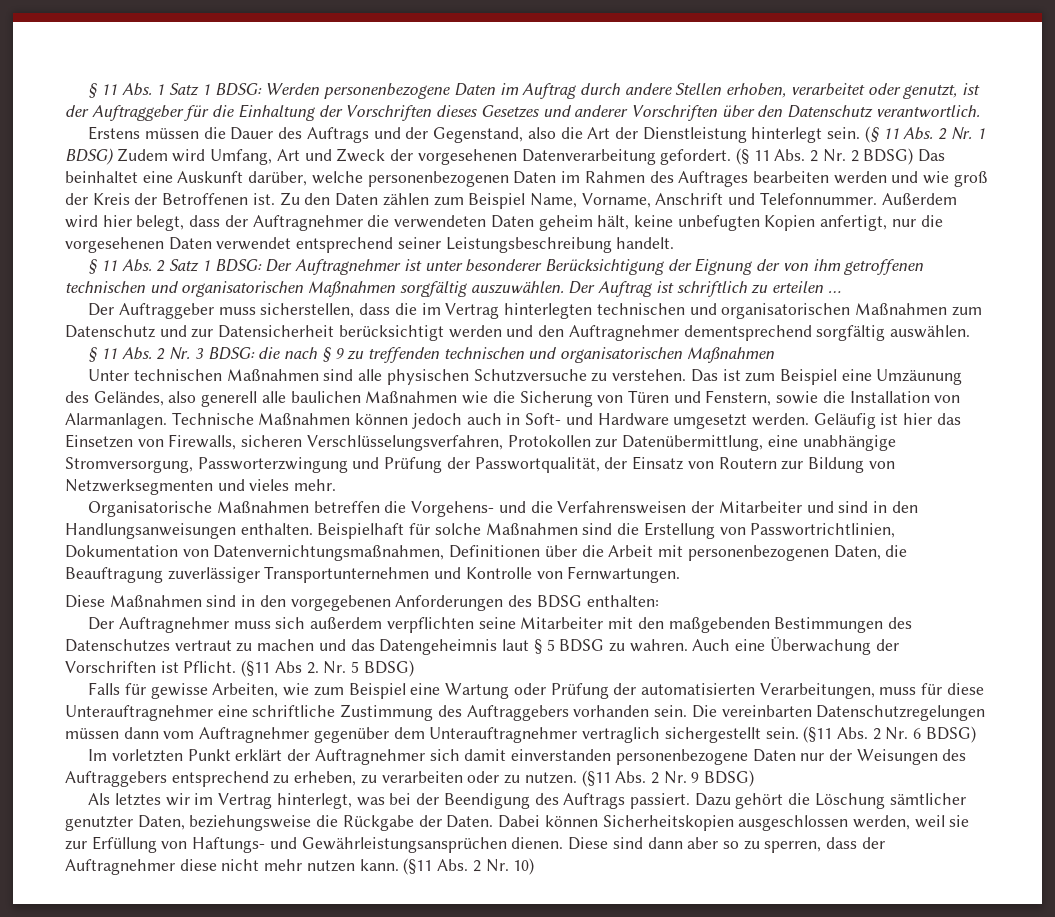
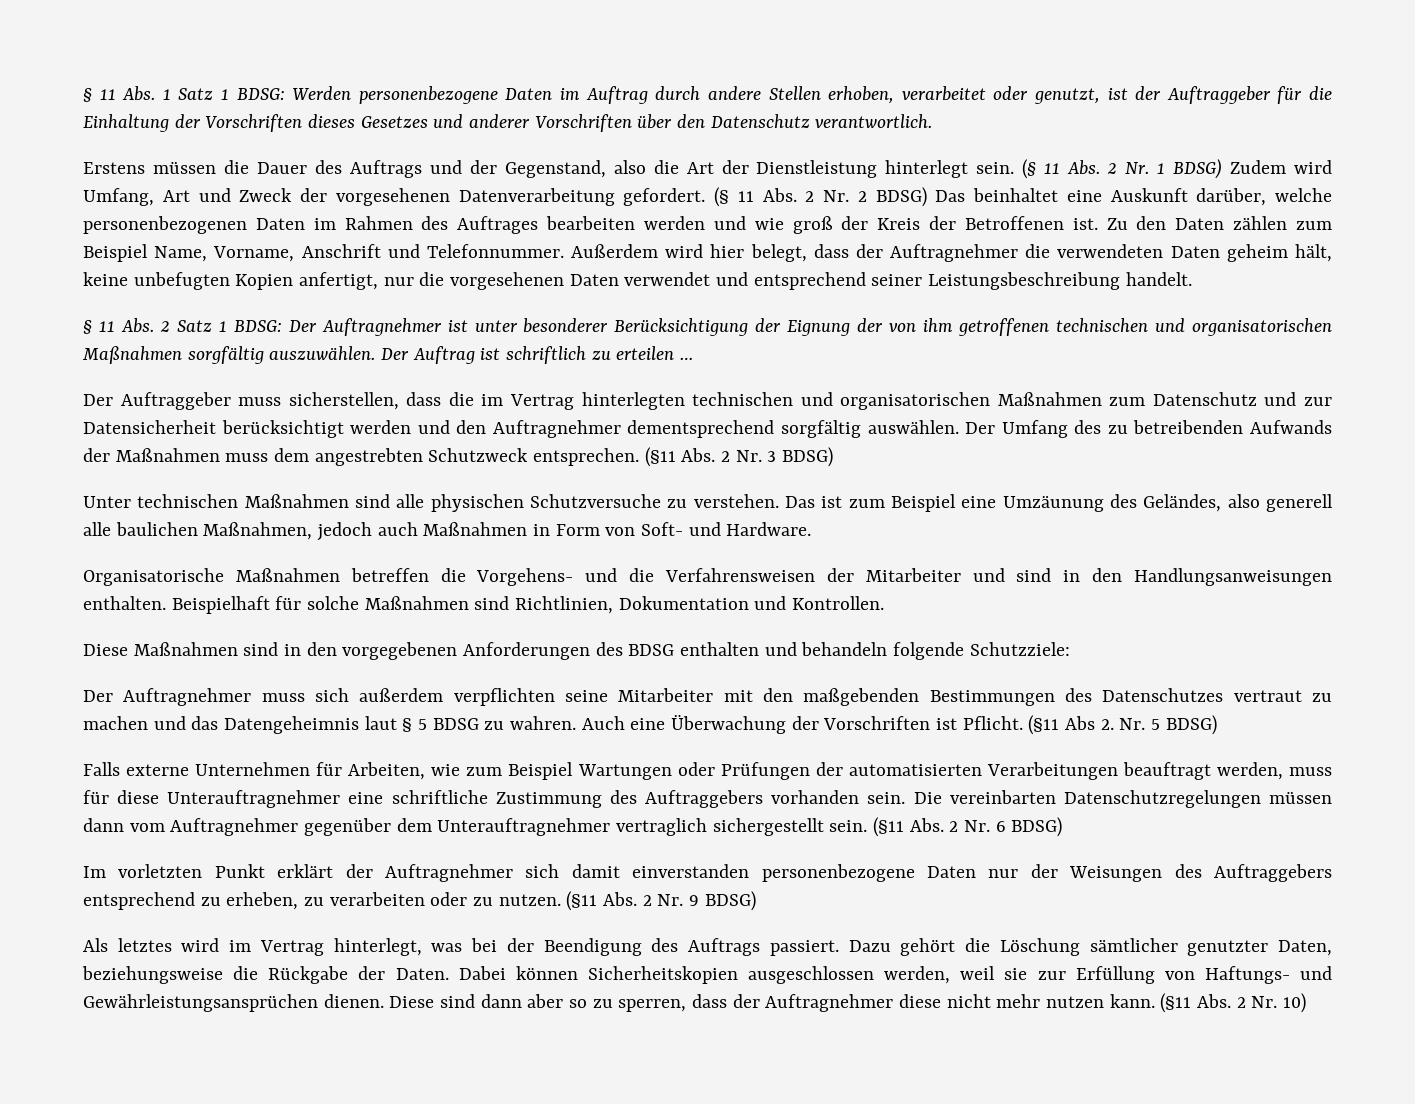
(292, 243) none -> [716,272,749,286] und
[88,347,775,363] // § 11 Abs. 2 Nr. 3 BDSG: die nach § 9 zu treffenden technischen und organisatorischen Maßnahmen -> [965,420,1332,438] [83,447,834,467] Der Umfang des zu betreibenden Aufwands der Maßnahmen muss dem angestrebten Schutzweck entsprechen. (§11 Abs. 2 Nr. 3 BDSG)
[365,390,961,407] [65,412,961,429] [65,434,896,451] [65,456,895,473] [65,479,337,495] Maßnahmen wie die Sicherung von Türen und Fenstern, sowie die Installation von Alarmanlagen. Technische Maßnahmen können jedoch auch in Soft- und Hardware umgesetzt werden. Geläufig ist hier das Einsetzen von Firewalls, sicheren Verschlüsselungsverfahren, Protokollen zur Datenübermittlung, eine unabhängige Stromversorgung, Passworterzwingung und Prüfung der Passwortqualität, der Einsatz von Routern zur Bildung von Netzwerksegmenten und vieles mehr. -> [203,522,812,541] Maßnahmen, jedoch auch Maßnahmen in Form von Soft- und Hardware.
[617,522,896,539] [65,545,908,561] [65,566,681,583] die Erstellung von Passwortrichtlinien, Dokumentation von Datenvernichtungsmaßnahmen, Definitionen über die Arbeit mit personenbezogenen Daten, die Beauftragung zuverlässiger Transportunternehmen und Kontrolle von Fernwartungen. -> [515,596,885,614] Richtlinien, Dokumentation und Kontrollen.
[586,595,659,607] enthalten: -> [680,642,1070,660] enthalten und behandeln folgende Schutzziele:
[125,683,208,699] für gewisse -> [126,762,343,776] externe Unternehmen für
[410,683,875,699] eine Wartung oder Prüfung der automatisierten Verarbeitungen, -> [577,762,1283,780] Wartungen oder Prüfungen der automatisierten Verarbeitungen beauftragt werden,
[165,793,190,806] wir -> [181,938,220,952] wird

